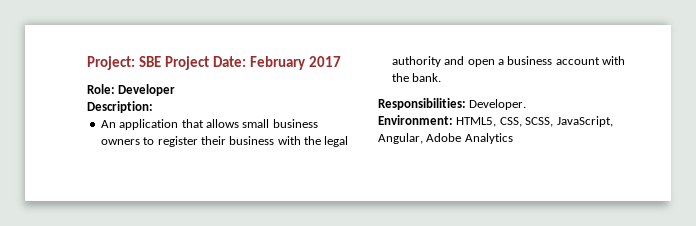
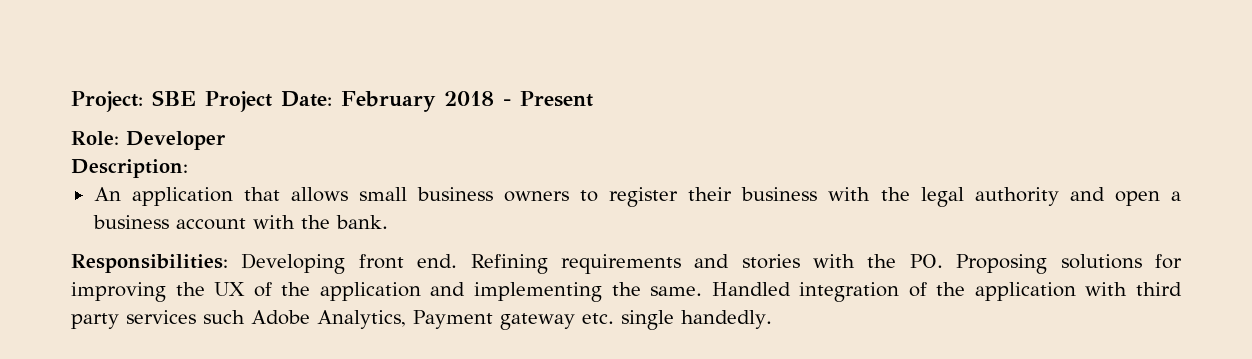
[308,56,341,67] 2017 -> [444,91,593,107] 2018 - Present
[469,99,527,110] [378,115,613,127] [378,133,513,144] Developer. // Environment: HTML5, CSS, SCSS, JavaScript, Angular, Adobe Analytics -> [241,253,1182,274] [71,282,1182,302] [71,310,772,330] Developing front end. Refining requirements and stories with the PO. Proposing solutions for improving the UX of the application and implementing the same. Handled integration of the application with third party services such Adobe Analytics, Payment gateway etc. single handedly.

